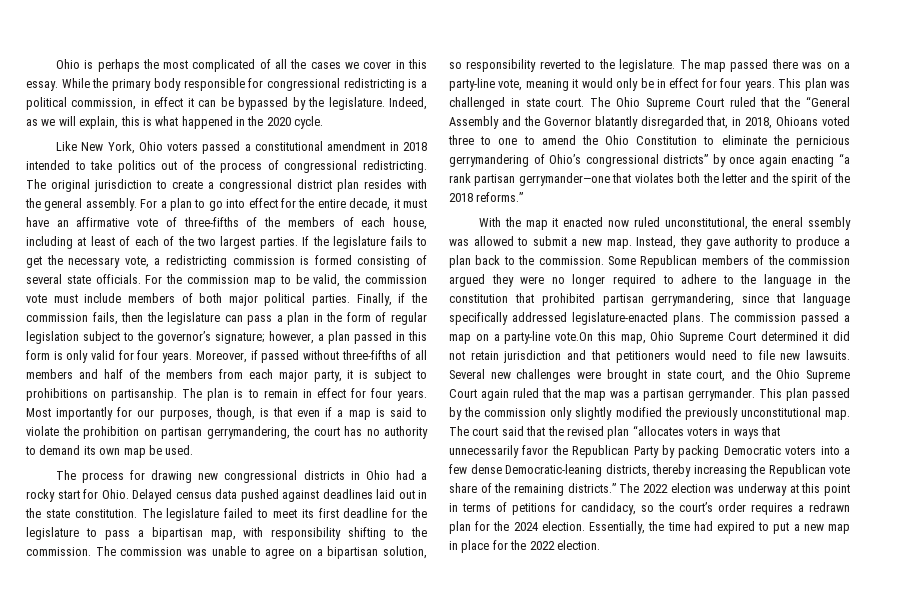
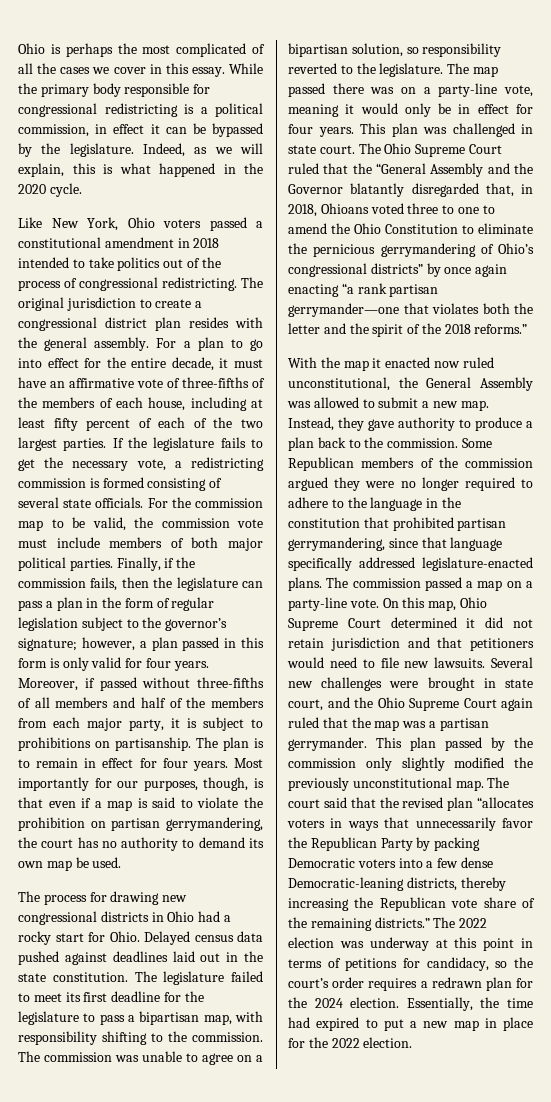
(115, 241) none -> [53,418,131,431] fifty percent
[772,217,851,230] eneral ssembly -> [426,377,533,391] General Assembly
[555,332,593,341] vote.On -> [349,598,399,608] vote. On

